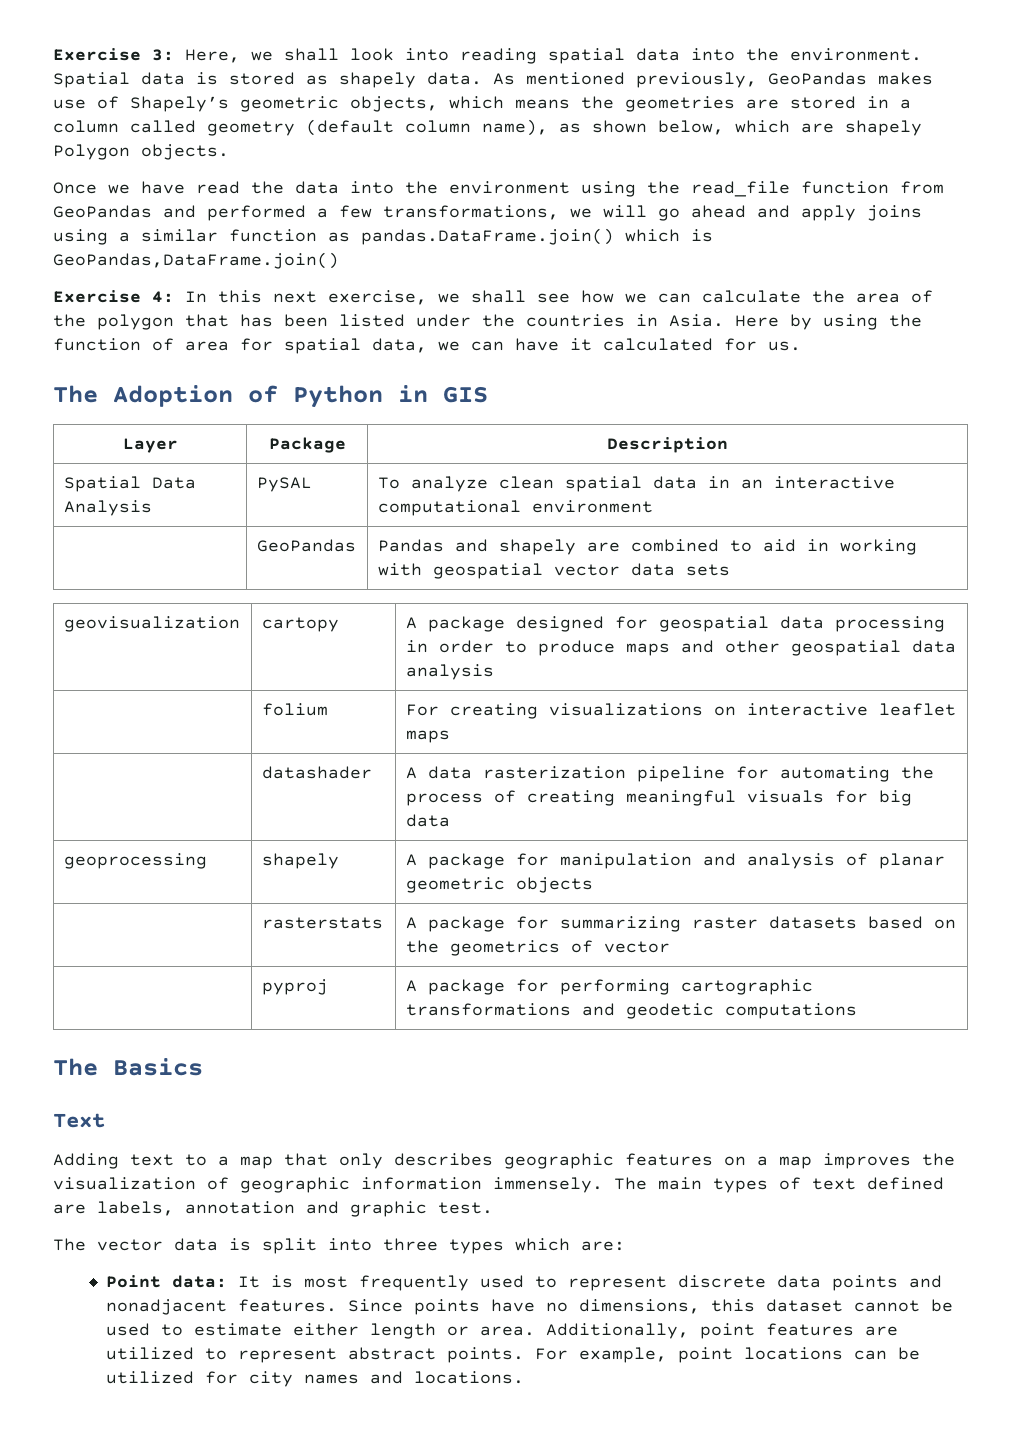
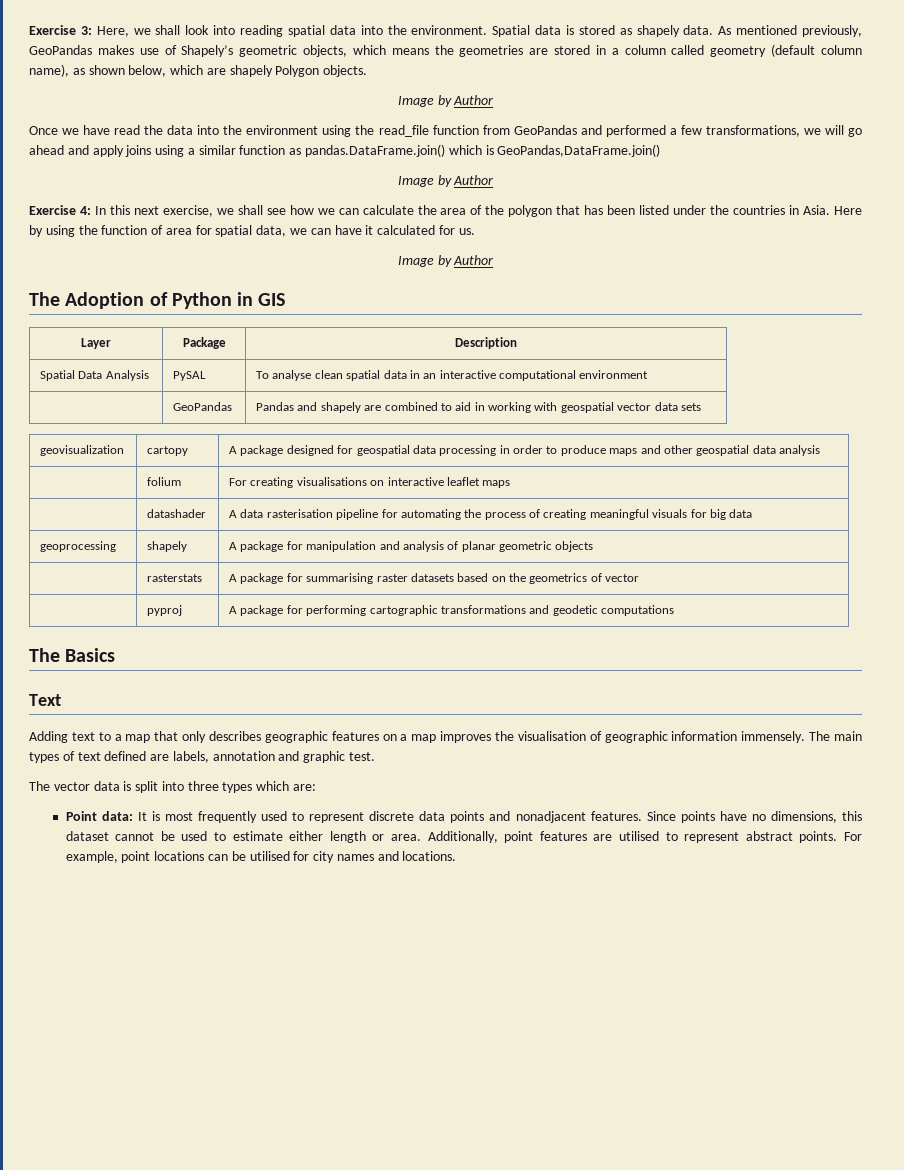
(229, 152) none -> [397,95,494,107] // Image by Author
(339, 260) none -> [397,175,494,187] // Image by Author
(801, 346) none -> [397,255,494,267] // Image by Author
[410,476,488,492] analyze -> [272,370,312,381] analyse
[548,703,703,716] visualizations -> [296,477,367,486] visualisations
[482,766,626,779] rasterization -> [266,509,333,518] rasterisation
[559,916,681,932] summarizing -> [306,573,374,584] summarising
[53,1177,196,1190] visualization -> [517,731,586,741] visualisation
[106,1347,195,1360] utilized -> [619,831,660,841] utilised
[106,1371,195,1384] utilized -> [249,851,290,861] utilised

